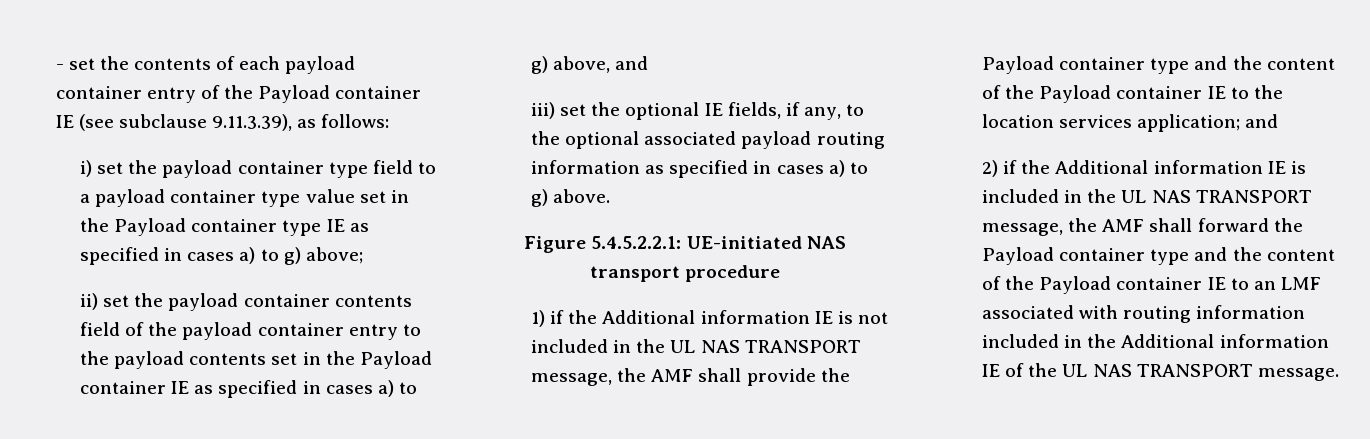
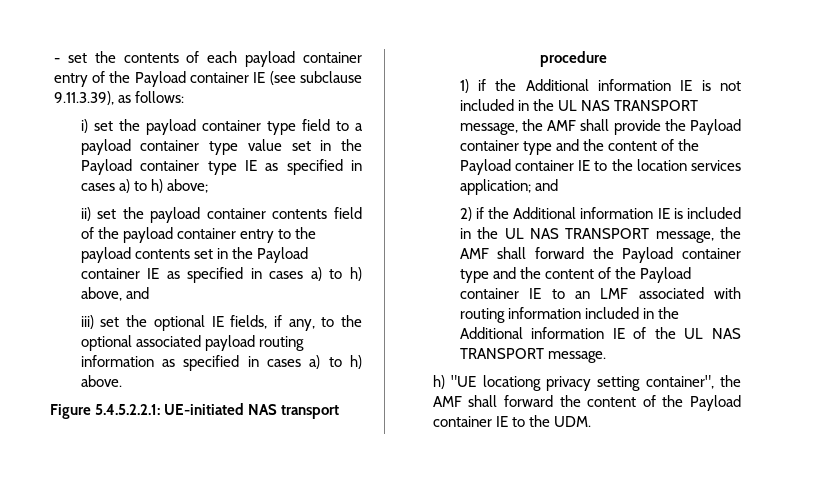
[283,247,301,265] g) -> [150,179,163,193] h)
[531,56,549,74] g) -> [349,267,362,281] h)
[531,189,549,207] g) -> [350,355,363,369] h)
(1339, 374) none -> [432,375,741,391] [432,395,741,411] [432,415,592,427] // h) "UE locationg privacy setting container", the AMF shall forward the content of the Payload container IE to the UDM.

